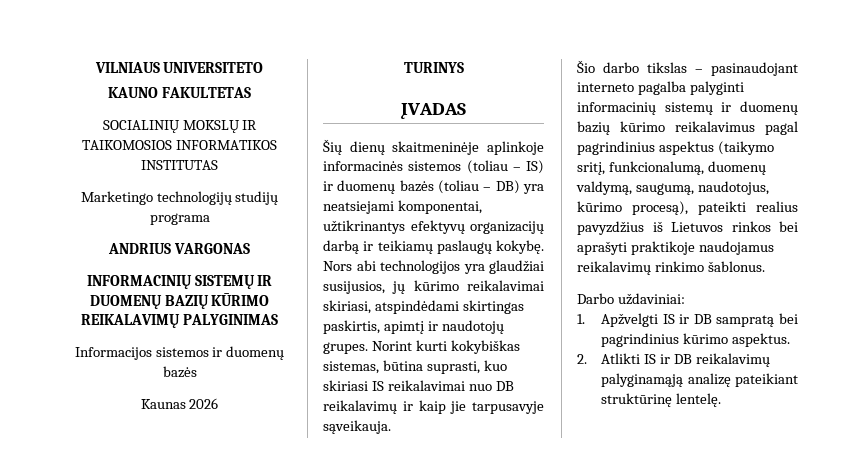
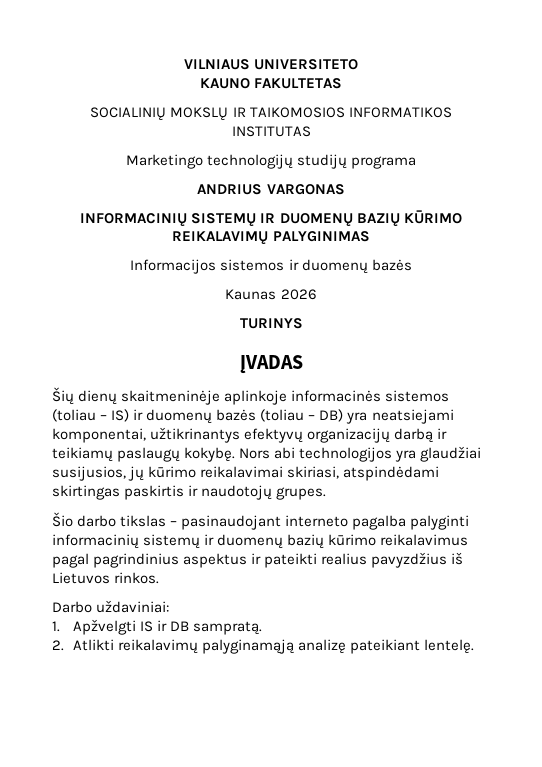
[323,320,424,334] paskirtis, apimtį -> [124,485,185,500] paskirtis
[371,340,520,354] [323,360,507,374] [323,380,514,391] [323,400,544,414] [323,420,391,434] Norint kurti kokybiškas sistemas, būtina suprasti, kuo skiriasi IS reikalavimai nuo DB reikalavimų ir kaip jie tarpusavyje sąveikauja. -> (327, 493) none
[717,141,774,155] [577,161,766,175] [576,181,769,195] [577,201,688,215] (taikymo sritį, funkcionalumą, duomenų valdymą, saugumą, naudotojus, kūrimo procesą), -> [251,553,262,564] ir
[731,221,798,232] [577,241,774,255] [577,261,765,275] rinkos bei aprašyti praktikoje naudojamus reikalavimų rinkimo šablonus. -> [114,572,160,584] rinkos.
[716,313,798,327] [601,333,791,347] sampratą bei pagrindinius kūrimo aspektus. -> [192,621,262,635] sampratą.
[644,354,692,364] IS ir DB -> (114, 645) none
[601,393,673,407] struktūrinę -> (420, 646) none

